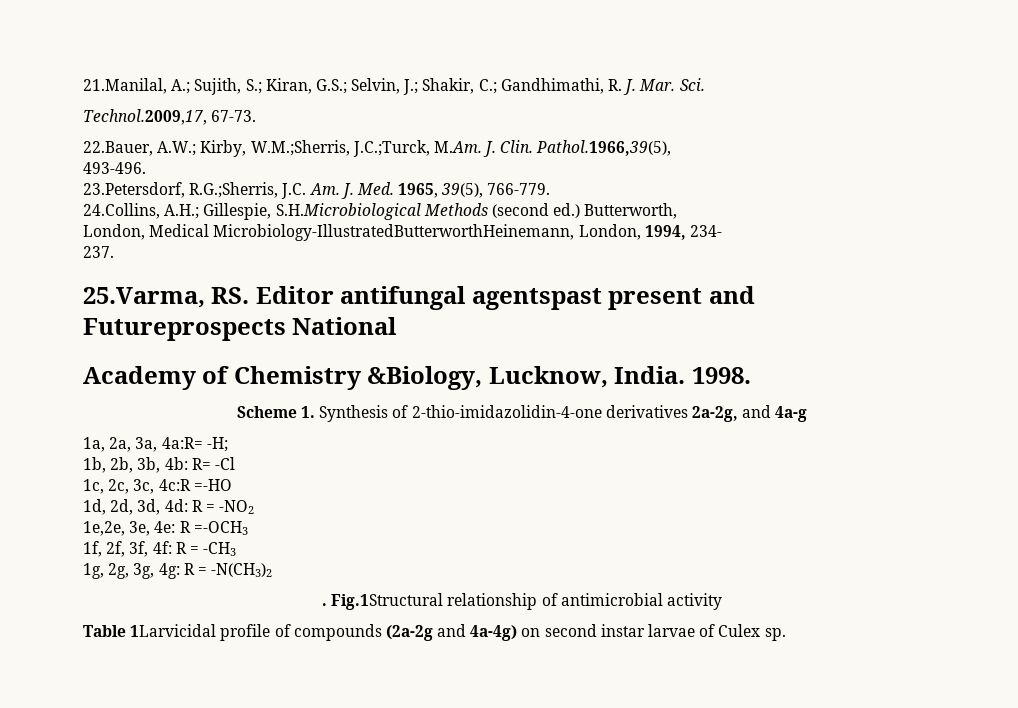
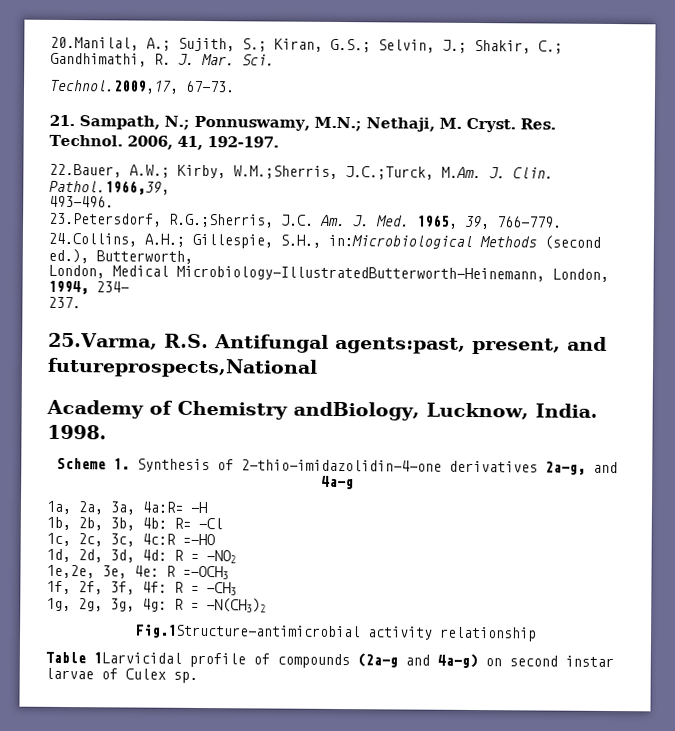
[83,78,167,94] 21.Manilal, -> [50,36,139,51] 20.Manilal,
(257, 116) none -> [49,114,556,133] [49,134,279,151] // 21. Sampath, N.; Ponnuswamy, M.N.; Nethaji, M. Cryst. Res. Technol. 2006, 41, 192-197.
[536,140,672,156] Pathol.1966,39(5), -> [49,179,170,195] Pathol.1966,39,
[441,183,484,198] 39(5), -> [465,215,490,230] 39,
[275,203,421,220] S.H.Microbiological -> [280,234,473,249] S.H., in:Microbiological
[553,203,581,218] ed.) -> [48,248,89,264] ed.),
[213,224,575,241] Microbiology-IllustratedButterworthHeinemann, -> [176,265,545,282] Microbiology-IllustratedButterworth-Heinemann,
[211,286,755,310] [83,317,398,341] RS. Editor antifungal agentspast present and Futureprospects National -> [163,333,607,355] [47,357,318,378] R.S. Antifungal agents:past, present, and futureprospects,National
[367,366,483,390] &Biology, -> [293,401,420,421] andBiology,
[691,406,738,422] 2a-2g, -> [544,461,586,475] 2a-g,
[206,437,228,452] -H; -> [190,501,207,514] -H
[322,593,444,610] . Fig.1Structural -> [135,624,433,640] Fig.1Structure-antimicrobial activity
[541,593,722,610] of antimicrobial activity -> (537, 634) none
[385,624,518,641] (2a-2g and 4a-4g) -> [357,653,478,669] (2a-g and 4a-g)

